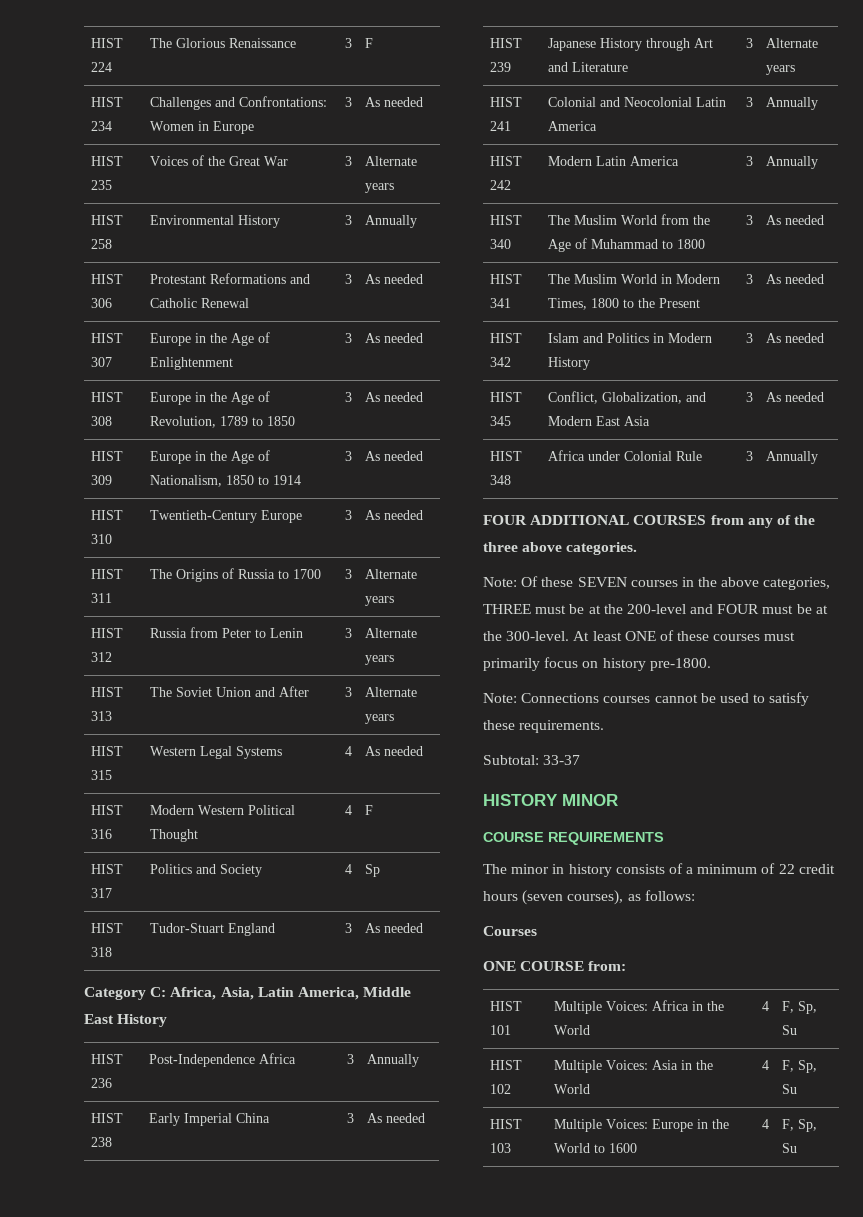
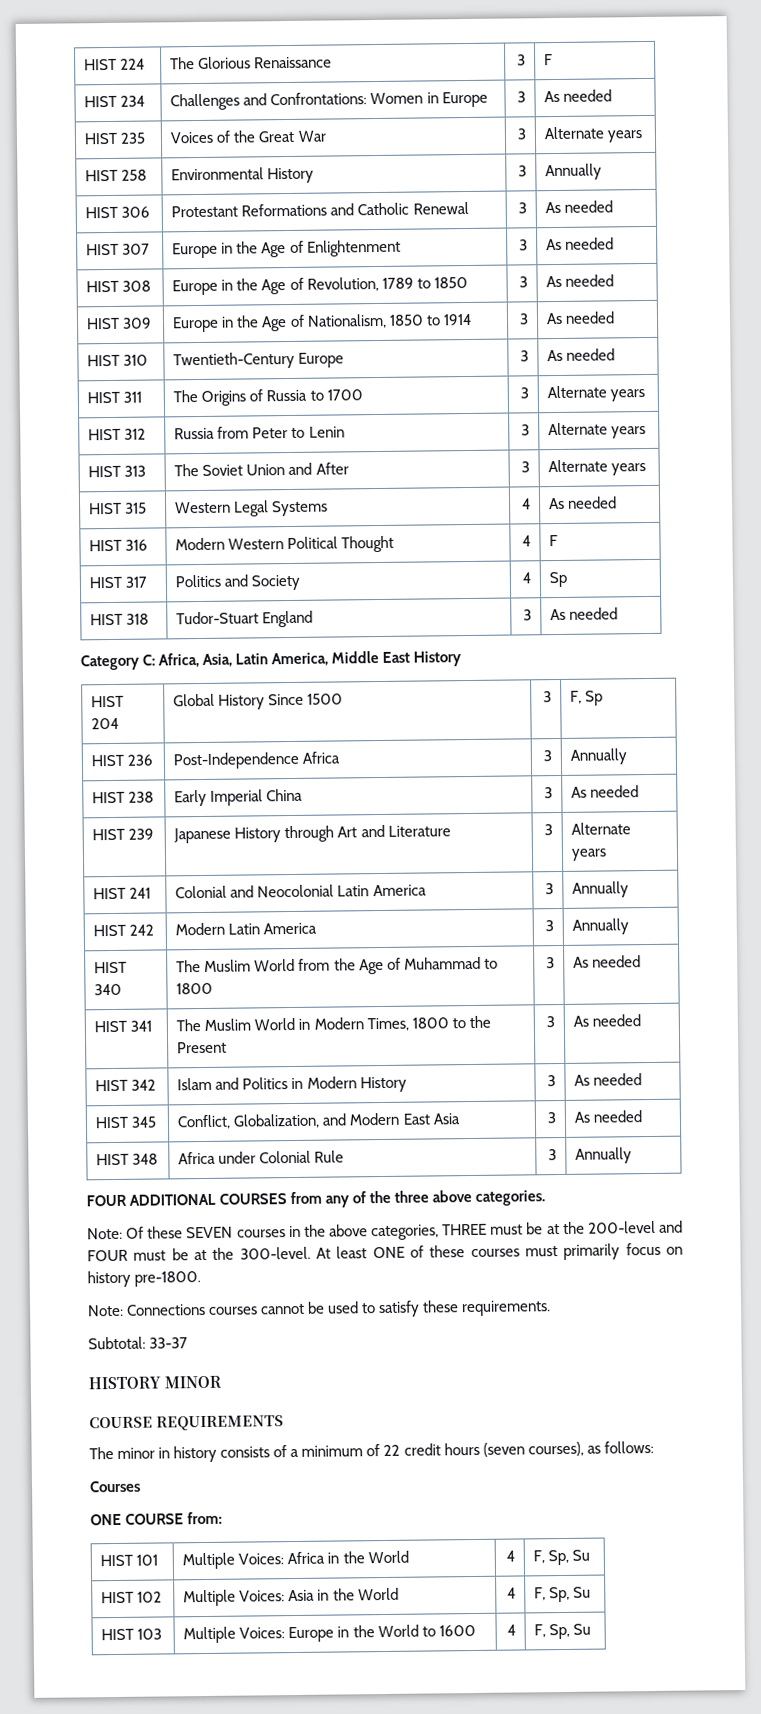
(168, 1020) none -> [91,695,125,708] [91,717,120,730] [173,693,344,710] [542,691,552,703] [570,690,604,706] // HIST 204 | Global History Since 1500 | 3 | F, Sp

